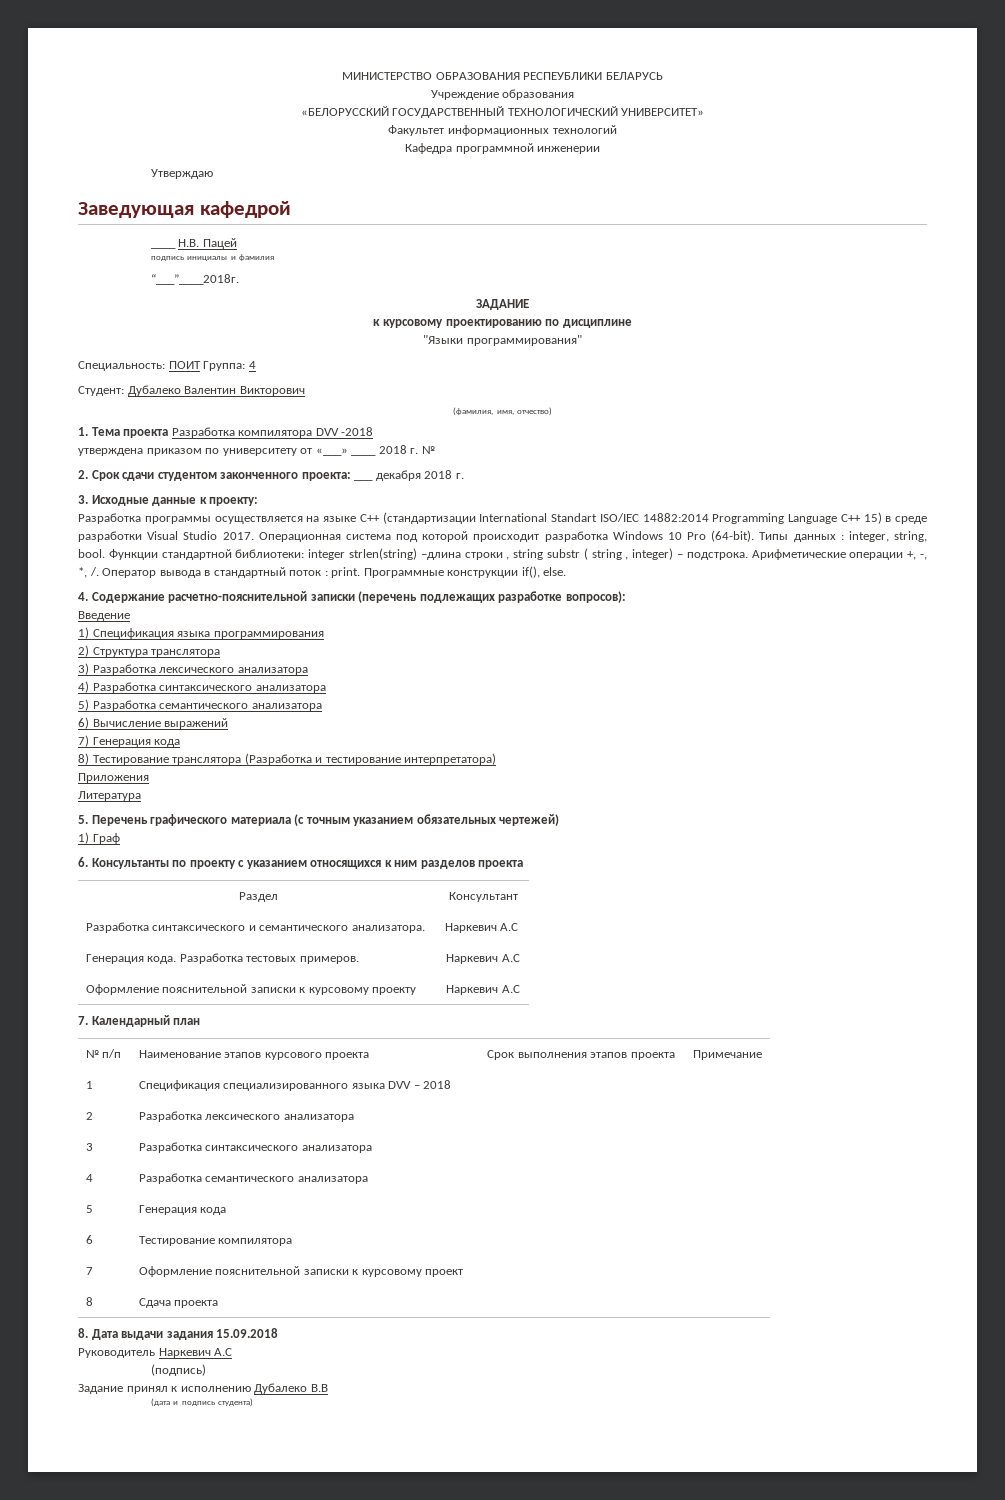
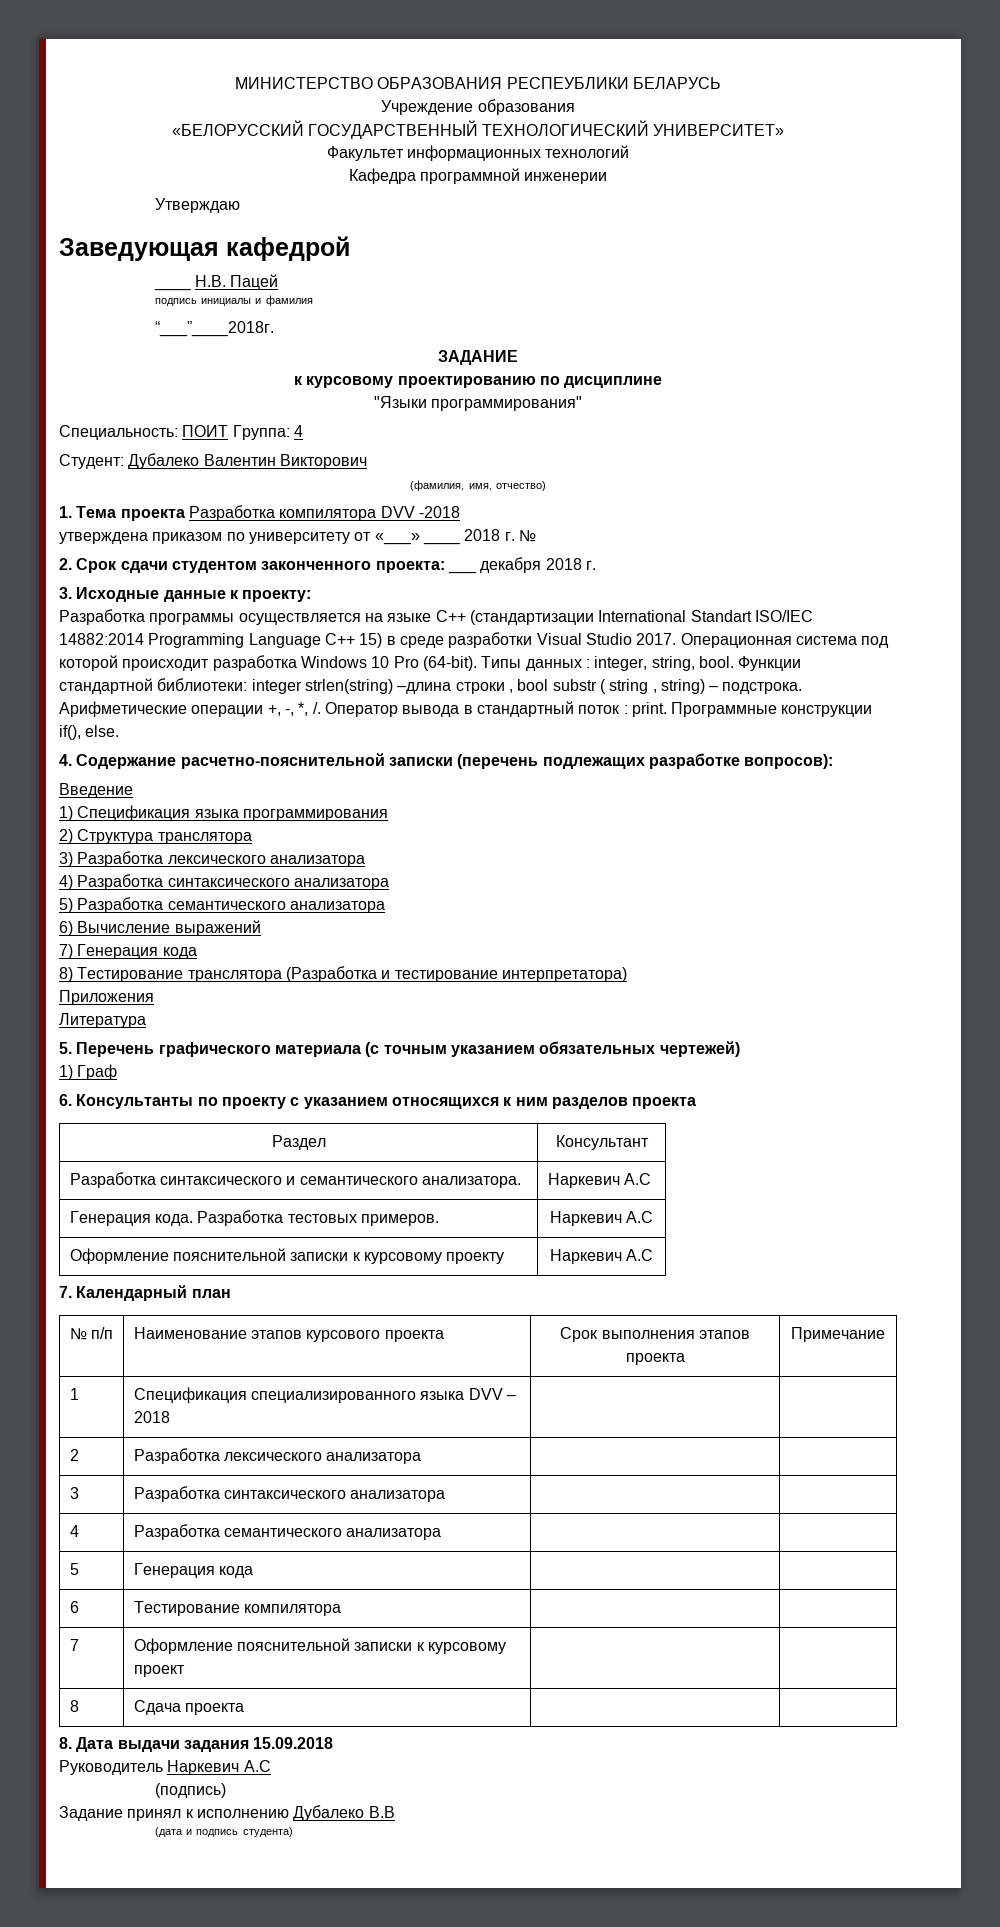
[513,549,544,560] string -> [517,679,549,691] bool
[632,548,674,560] integer) -> [660,679,705,694] string)

